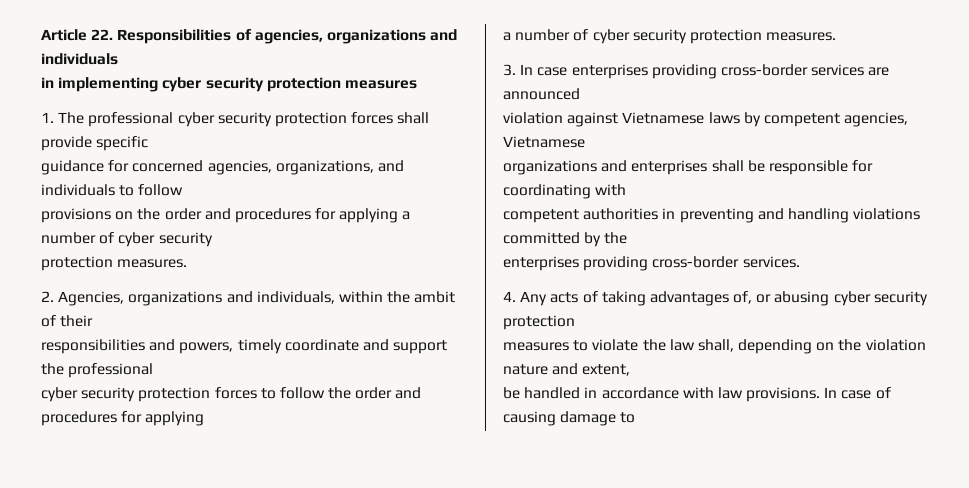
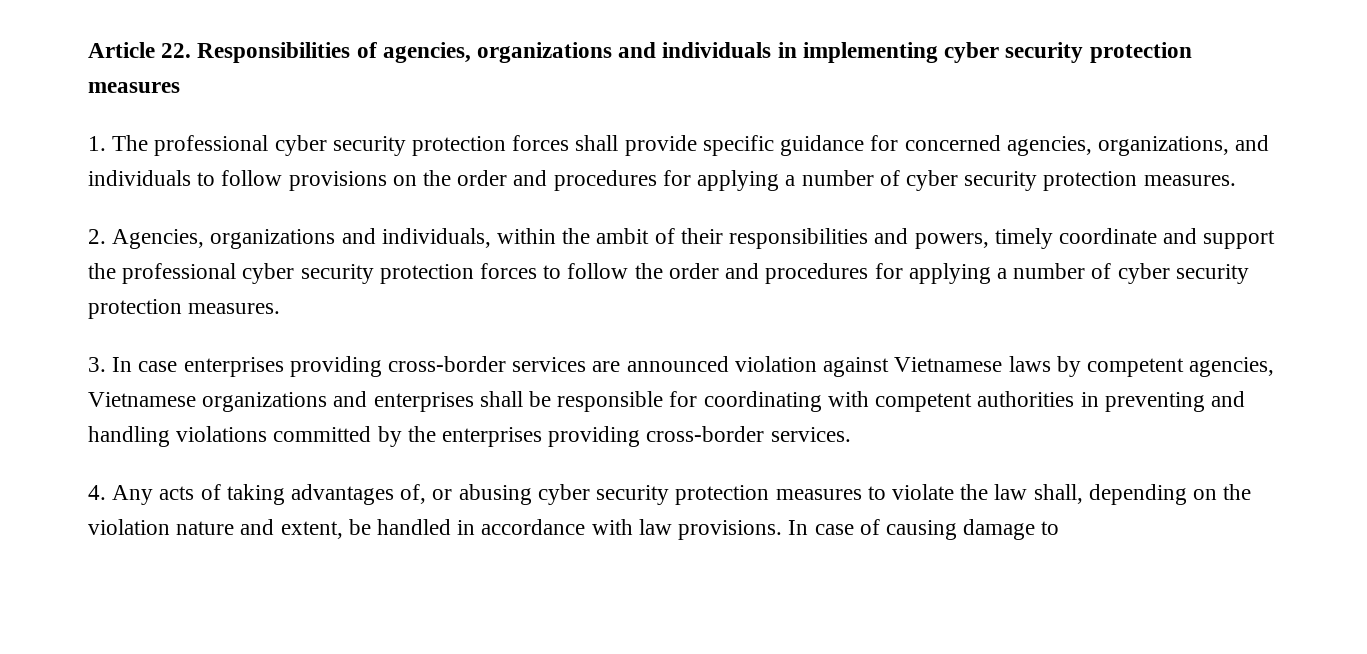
(118, 59) // -> (772, 50) none
(149, 143) // -> (774, 145) none
(184, 190) // -> (283, 178) none
(213, 239) // -> (1038, 181) none
(94, 321) // -> (723, 236) none
(154, 370) // -> (237, 273) none
(205, 418) // -> (991, 273) none
(580, 94) // -> (729, 364) none
(585, 142) // -> (196, 399) none
(627, 190) // -> (869, 399) none
(628, 238) // -> (436, 434) none
(575, 322) // -> (770, 495) none
(631, 370) // -> (343, 530) none

